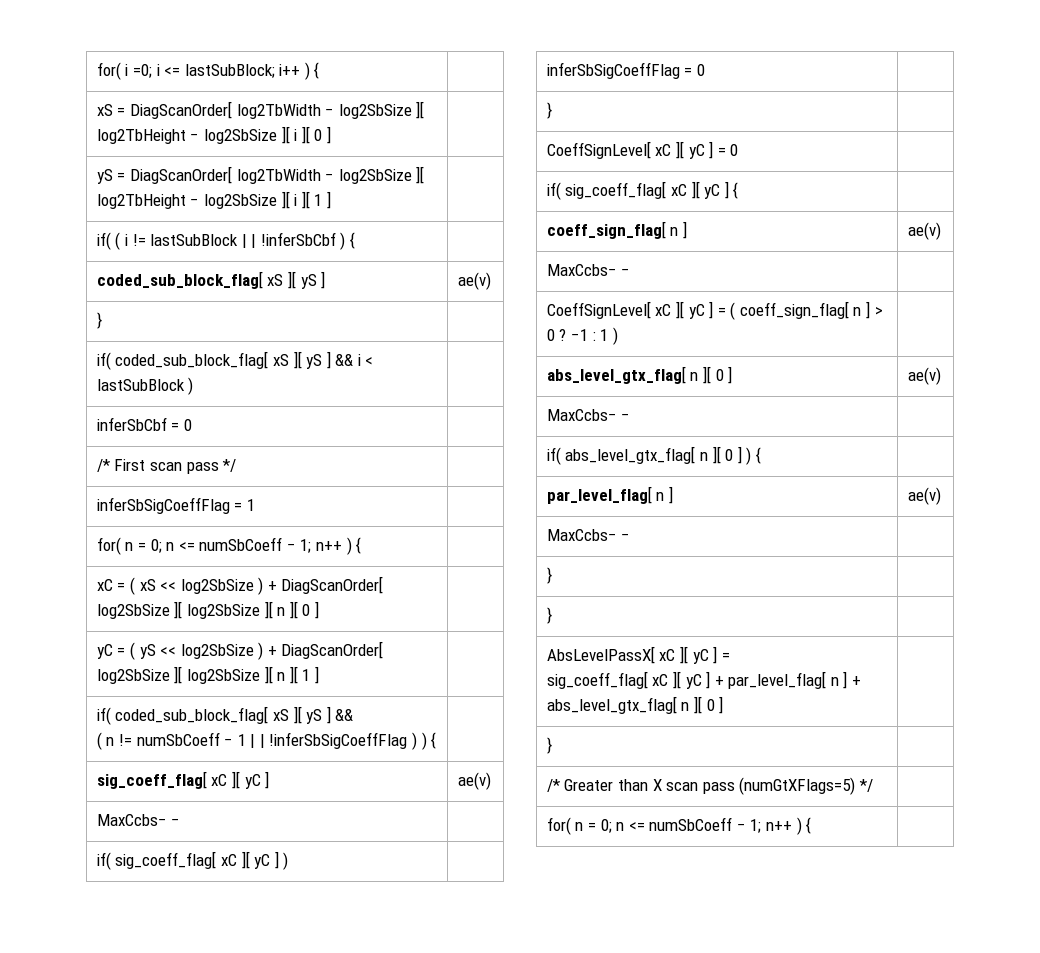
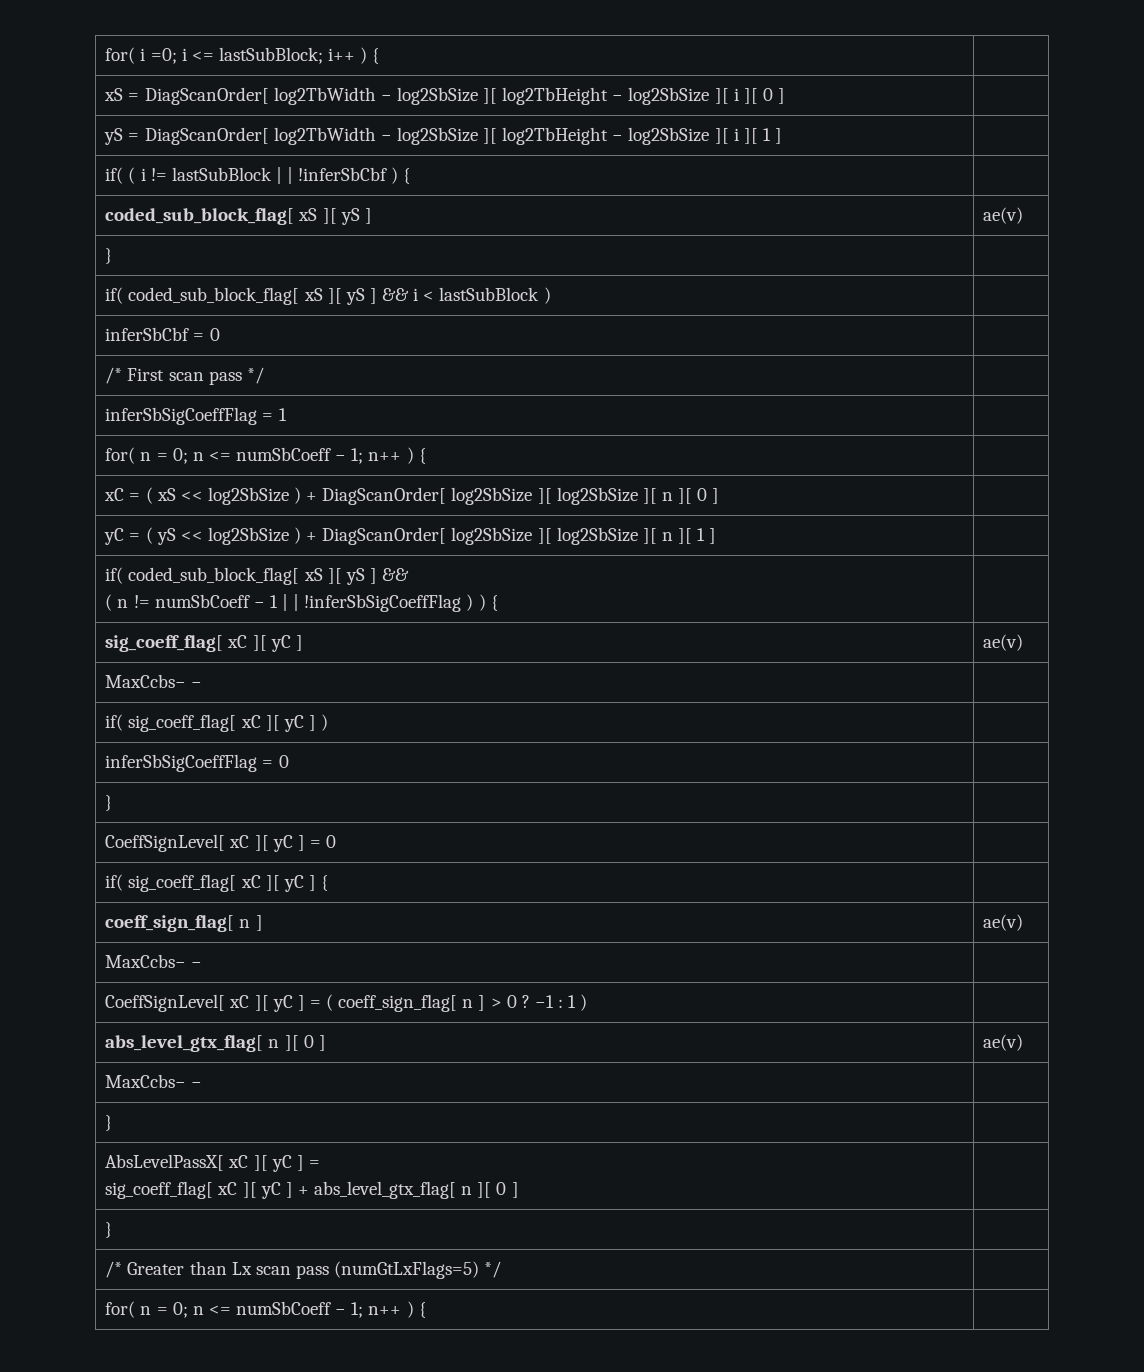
[546,446,761,465] [546,486,673,504] [907,487,941,505] [546,529,631,541] [546,567,552,584] // if( abs_level_gtx_flag[ n ][ 0 ] ) { | // par_level_flag[ n ] | ae(v) // MaxCcbs− − | // } | -> (203, 1085) none
[728,671,862,689] par_level_flag[ n ] + -> (309, 1190) none
[652,777,856,795] X scan pass (numGtXFlags=5) -> [231,1261,480,1279] Lx scan pass (numGtLxFlags=5)

